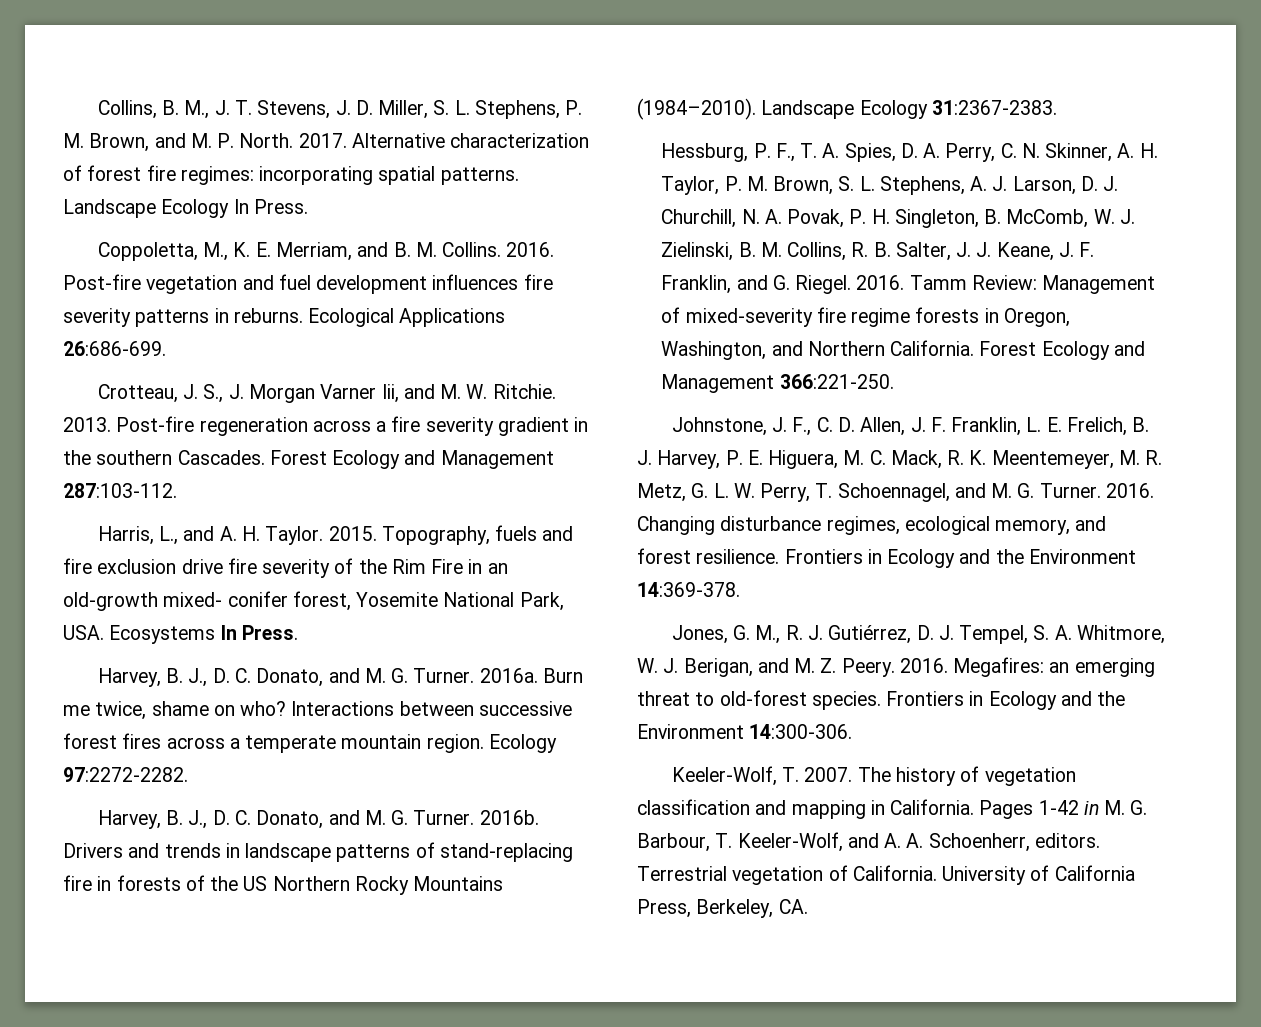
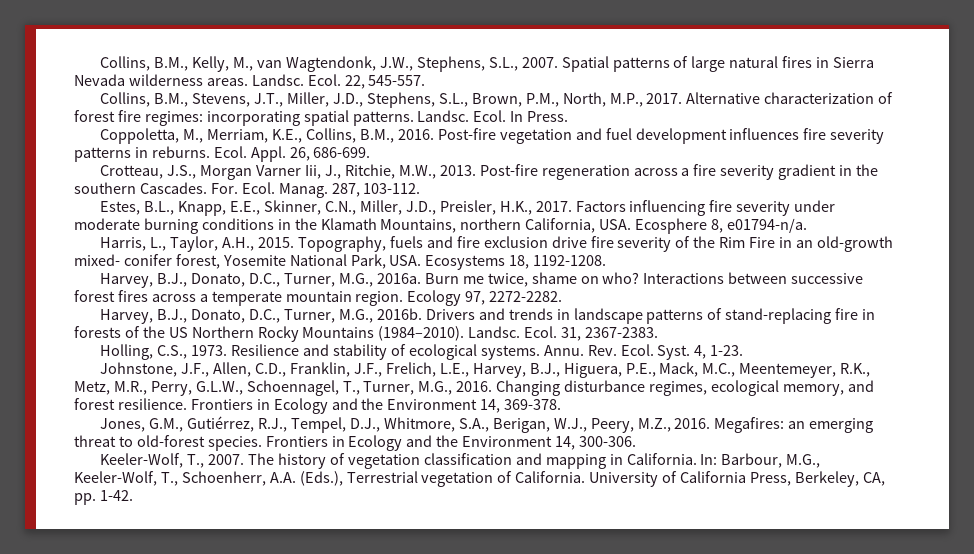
[97,100,583,119] [63,133,294,152] Collins, B. M., J. T. Stevens, J. D. Miller, S. L. Stephens, P. M. Brown, and M. P. North. -> [100,56,875,72] [74,74,426,89] [100,92,643,108] Collins, B.M., Kelly, M., van Wagtendonk, J.W., Stephens, S.L., 2007. Spatial patterns of large natural fires in Sierra Nevada wilderness areas. Landsc. Ecol. 22, 545-557. // Collins, B.M., Stevens, J.T., Miller, J.D., Stephens, S.L., Brown, P.M., North, M.P.,
[63,199,230,218] Landscape Ecology -> [417,110,507,122] Landsc. Ecol.
[233,242,502,261] K. E. Merriam, and B. M. Collins. -> [207,128,395,143] Merriam, K.E., Collins, B.M.,
[308,308,506,327] [63,341,166,356] [97,384,556,403] Ecological Applications 26:686-699. // Crotteau, J. S., J. Morgan Varner Iii, and M. W. Ritchie. -> [213,146,371,162] [100,164,436,180] Ecol. Appl. 26, 686-699. // Crotteau, J.S., Morgan Varner Iii, J., Ritchie, M.W.,
[269,450,554,469] [63,483,177,498] [97,526,324,545] Forest Ecology and Management 287:103-112. // Harris, L., and A. H. Taylor. -> [210,182,421,198] [100,200,836,216] [74,218,807,234] [100,236,255,252] For. Ecol. Manag. 287, 103-112. // Estes, B.L., Knapp, E.E., Skinner, C.N., Miller, J.D., Preisler, H.K., 2017. Factors influencing fire severity under moderate burning conditions in the Klamath Mountains, northern California, USA. Ecosphere 8, e01794-n/a. // Harris, L., Taylor, A.H.,
[220,625,298,640] [97,668,475,687] In Press. // Harvey, B. J., D. C. Donato, and M. G. Turner. -> [509,255,607,269] [100,273,374,288] 18, 1192-1208. // Harvey, B.J., Donato, D.C., Turner, M.G.,
[63,767,188,782] [97,810,475,829] 97:2272-2282. // Harvey, B. J., D. C. Donato, and M. G. Turner. -> [465,291,563,305] [100,309,374,324] 97, 2272-2282. // Harvey, B.J., Donato, D.C., Turner, M.G.,
[761,100,1057,119] [661,143,1158,162] [661,176,1119,195] [661,209,1135,228] [661,242,1095,261] [661,275,1156,294] [661,307,1070,327] [661,340,1145,360] [661,374,894,393] [671,417,1150,436] [637,450,1163,469] [637,483,1101,502] Landscape Ecology 31:2367-2383. // Hessburg, P. F., T. A. Spies, D. A. Perry, C. N. Skinner, A. H. Taylor, P. M. Brown, S. L. Stephens, A. J. Larson, D. J. Churchill, N. A. Povak, P. H. Singleton, B. McComb, W. J. Zielinski, B. M. Collins, R. B. Salter, J. J. Keane, J. F. Franklin, and G. Riegel. 2016. Tamm Review: Management of mixed-severity fire regime forests in Oregon, Washington, and Northern California. Forest Ecology and Management 366:221-250. // Johnstone, J. F., C. D. Allen, J. F. Franklin, L. E. Frelich, B. J. Harvey, P. E. Higuera, M. C. Mack, R. K. Meentemeyer, M. R. Metz, G. L. W. Perry, T. Schoennagel, and M. G. Turner. -> [468,326,659,341] [100,344,744,360] [100,362,871,378] [74,380,453,396] Landsc. Ecol. 31, 2367-2383. // Holling, C.S., 1973. Resilience and stability of ecological systems. Annu. Rev. Ecol. Syst. 4, 1-23. // Johnstone, J.F., Allen, C.D., Franklin, J.F., Frelich, L.E., Harvey, B.J., Higuera, P.E., Mack, M.C., Meentemeyer, R.K., Metz, M.R., Perry, G.L.W., Schoennagel, T., Turner, M.G.,
[637,582,740,597] 14:369-378. -> [480,399,562,413] 14, 369-378.
[733,625,1165,644] [637,658,895,677] G. M., R. J. Gutiérrez, D. J. Tempel, S. A. Whitmore, W. J. Berigan, and M. Z. Peery. -> [149,416,671,433] G.M., Gutiérrez, R.J., Tempel, D.J., Whitmore, S.A., Berigan, W.J., Peery, M.Z.,
[749,724,853,739] [671,766,800,786] 14:300-306. // Keeler-Wolf, T. -> [555,436,637,450] [100,453,205,468] 14, 300-306. // Keeler-Wolf, T.,
[979,800,1148,819] [637,832,1100,852] Pages 1-42 in M. G. Barbour, T. Keeler-Wolf, and A. A. Schoenherr, editors. -> [700,453,821,468] [74,471,343,486] In: Barbour, M.G., Keeler-Wolf, T., Schoenherr, A.A. (Eds.),
[778,899,808,914] CA. -> [862,472,885,486] [74,490,133,505] CA, pp. 1-42.

